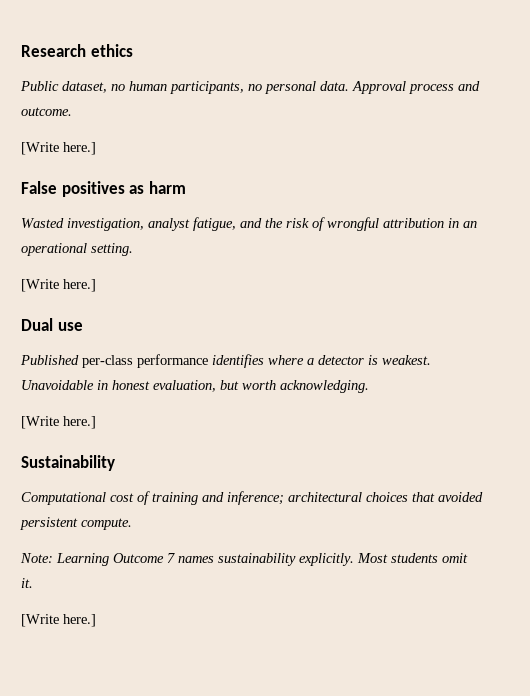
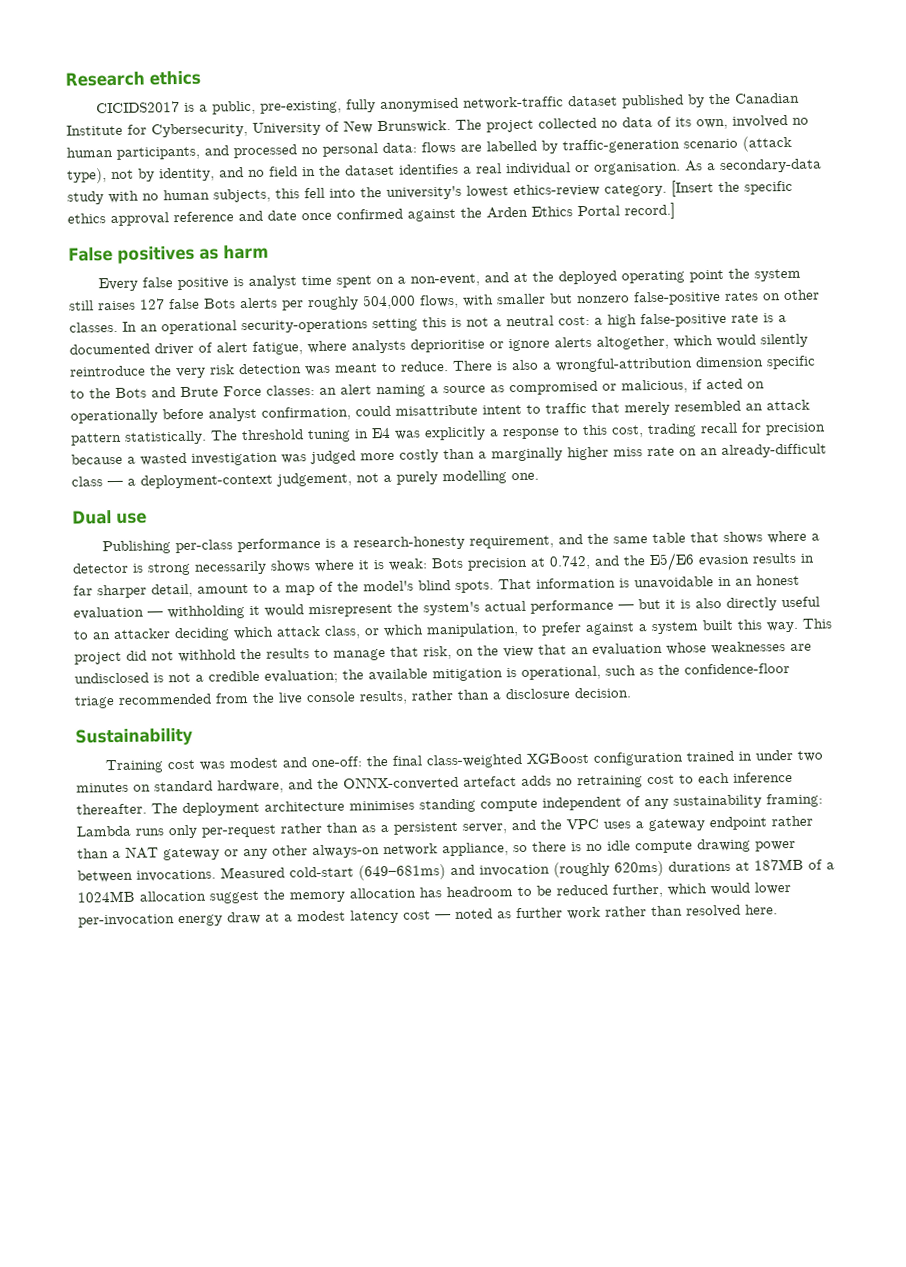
[20,81,480,94] [21,107,72,116] [21,142,96,155] [21,181,186,197] [21,217,477,231] [21,243,133,256] [21,279,96,292] Public dataset, no human participants, no personal data. Approval process and outcome. // [Write here.] // False positives as harm // Wasted investigation, analyst fatigue, and the risk of wrongful attribution in an operational setting. // [Write here.] -> [96,92,801,115] [66,114,809,138] [66,135,792,160] [67,158,822,184] [67,180,793,205] [67,202,675,227] [68,244,269,264] [98,268,802,292] [69,289,820,311] [69,312,787,335] [69,333,808,356] [69,355,816,379] [70,378,765,399] [70,399,810,424] [70,422,826,446] [71,443,827,466] [71,470,539,489] CICIDS2017 is a public, pre-existing, fully anonymised network-traffic dataset published by the Canadian Institute for Cybersecurity, University of New Brunswick. The project collected no data of its own, involved no human participants, and processed no personal data: flows are labelled by traffic-generation scenario (attack type), not by identity, and no field in the dataset identifies a real individual or organisation. As a secondary-data study with no human subjects, this fell into the university's lowest ethics-review category. [Insert the specific ethics approval reference and date once confirmed against the Arden Ethics Portal record.] // False positives as harm // Every false positive is analyst time spent on a non-event, and at the deployed operating point the system still raises 127 false Bots alerts per roughly 504,000 flows, with smaller but nonzero false-positive rates on other classes. In an operational security-operations setting this is not a neutral cost: a high false-positive rate is a documented driver of alert fatigue, where analysts deprioritise or ignore alerts altogether, which would silently reintroduce the very risk detection was meant to reduce. There is also a wrongful-attribution dimension specific to the Bots and Brute Force classes: an alert naming a source as compromised or malicious, if acted on operationally before analyst confirmation, could misattribute intent to traffic that merely resembled an attack pattern statistically. The threshold tuning in E4 was explicitly a response to this cost, trading recall for precision because a wasted investigation was judged more costly than a marginally higher miss rate on an already-difficult class — a deployment-context judgement, not a purely modelling one.
[20,355,79,365] Published -> [102,540,172,555] Publishing
[212,354,431,368] [21,380,369,393] [21,416,96,429] [21,455,115,471] [21,491,483,505] [20,517,132,530] [20,553,468,566] [21,578,33,588] [21,614,96,627] identifies where a detector is weakest. Unavoidable in honest evaluation, but worth acknowledging. // [Write here.] // Sustainability // Computational cost of training and inference; architectural choices that avoided persistent compute. // Note: Learning Outcome 7 names sustainability explicitly. Most students omit it. // [Write here.] -> [325,530,821,551] [72,552,814,576] [73,574,800,599] [73,596,820,620] [73,618,832,642] [74,641,812,665] [74,663,790,684] [74,687,631,709] [75,727,193,747] [105,749,824,774] [76,771,793,794] [76,793,823,817] [76,815,813,839] [77,838,796,861] [77,858,835,883] [77,882,791,904] [78,904,778,928] is a research-honesty requirement, and the same table that shows where a detector is strong necessarily shows where it is weak: Bots precision at 0.742, and the E5/E6 evasion results in far sharper detail, amount to a map of the model's blind spots. That information is unavoidable in an honest evaluation — withholding it would misrepresent the system's actual performance — but it is also directly useful to an attacker deciding which attack class, or which manipulation, to prefer against a system built this way. This project did not withhold the results to manage that risk, on the view that an evaluation whose weaknesses are undisclosed is not a credible evaluation; the available mitigation is operational, such as the confidence-floor triage recommended from the live console results, rather than a disclosure decision. // Sustainability // Training cost was modest and one-off: the final class-weighted XGBoost configuration trained in under two minutes on standard hardware, and the ONNX-converted artefact adds no retraining cost to each inference thereafter. The deployment architecture minimises standing compute independent of any sustainability framing: Lambda runs only per-request rather than as a persistent server, and the VPC uses a gateway endpoint rather than a NAT gateway or any other always-on network appliance, so there is no idle compute drawing power between invocations. Measured cold-start (649–681ms) and invocation (roughly 620ms) durations at 187MB of a 1024MB allocation suggest the memory allocation has headroom to be reduced further, which would lower per-invocation energy draw at a modest latency cost — noted as further work rather than resolved here.

